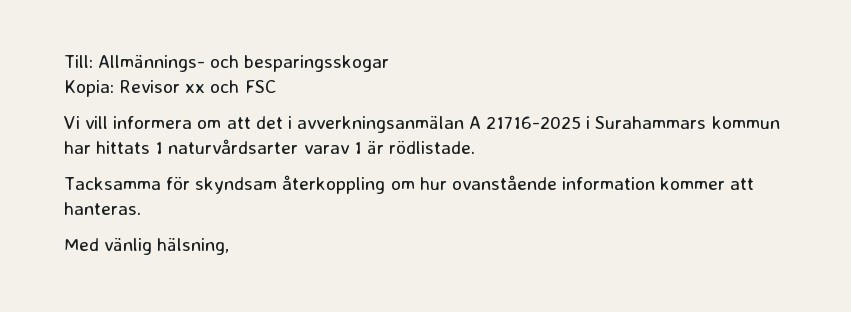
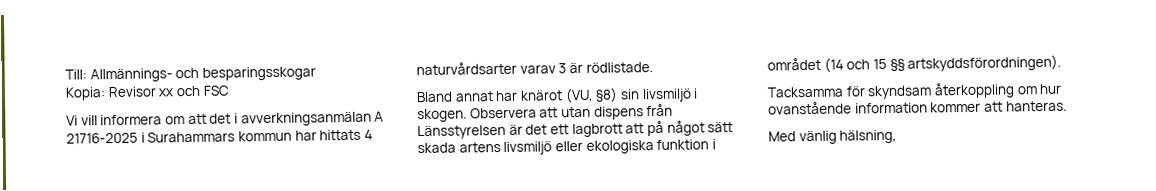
[155,142,164,154] 1 -> [363,129,373,140] 4
[353,142,362,154] 1 -> [558,63,567,74] 3
(475, 147) none -> [416,87,699,104] [417,103,674,123] [417,120,734,140] [417,139,716,155] [767,54,1062,73] // Bland annat har knärot (VU, §8) sin livsmiljö i skogen. Observera att utan dispens från Länsstyrelsen är det ett lagbrott att på något sätt skada artens livsmiljö eller ekologiska funktion i området (14 och 15 §§ artskyddsförordningen).

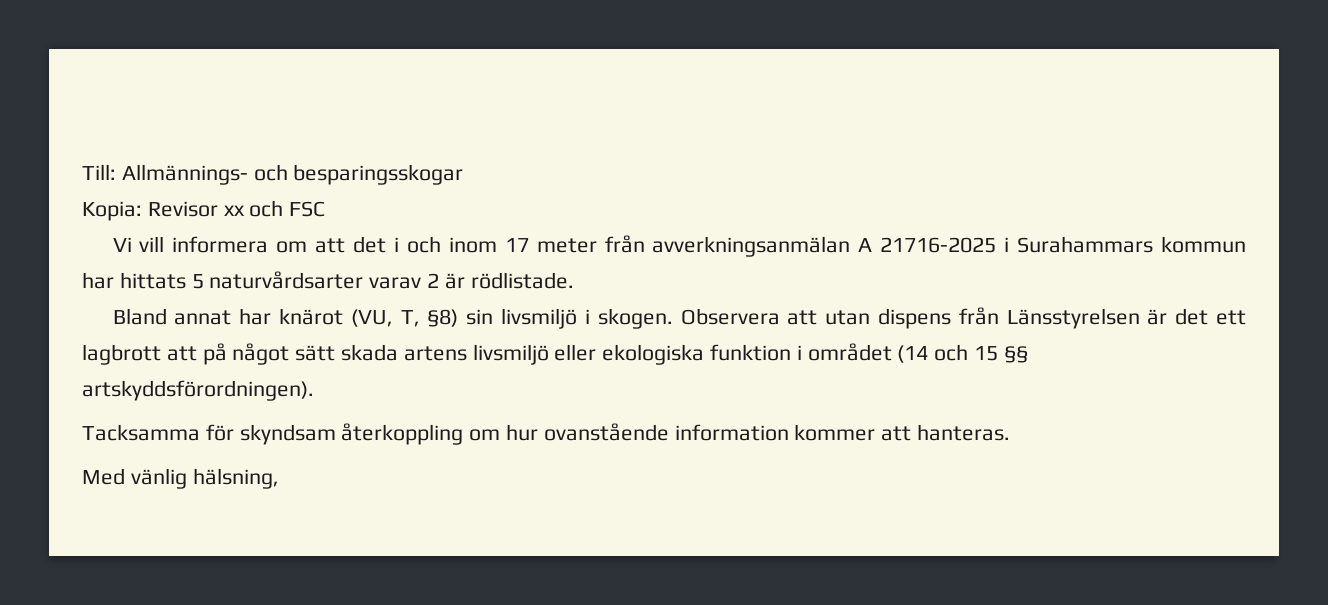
(238, 118) none -> [406,235,645,253] och inom 17 meter från
[363,129,373,140] 4 -> [191,274,204,289] 5
[558,63,567,74] 3 -> [427,273,440,288] 2
(594, 95) none -> [400,310,420,327] T,

